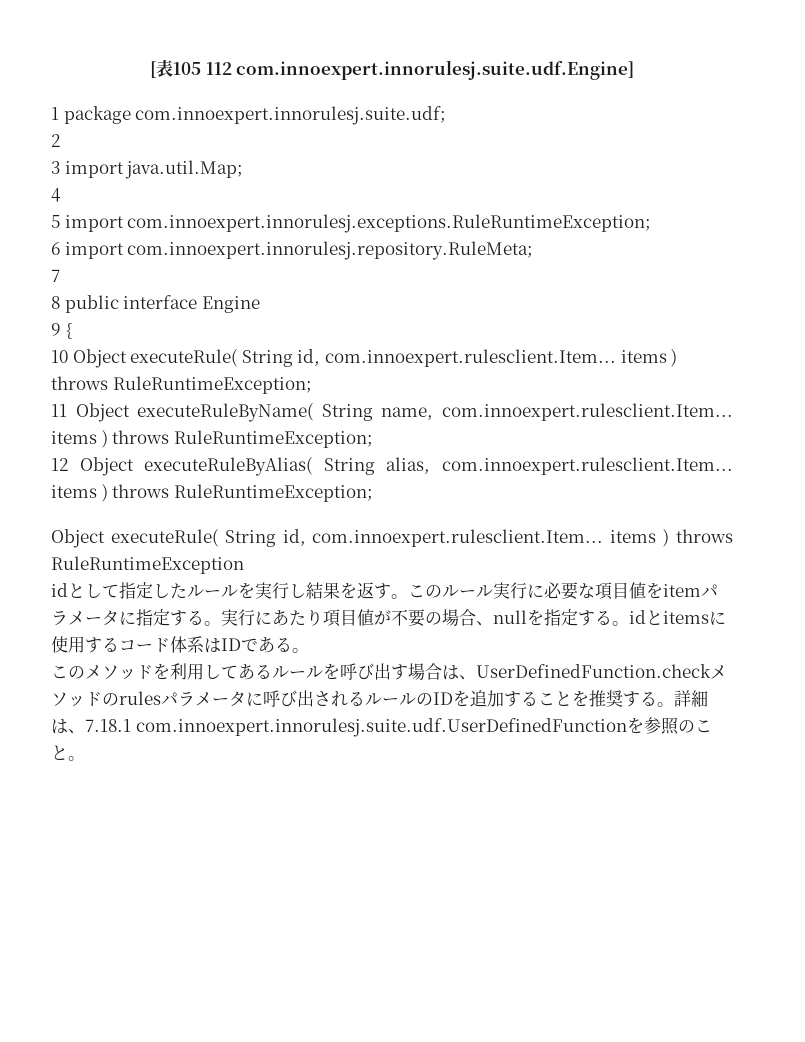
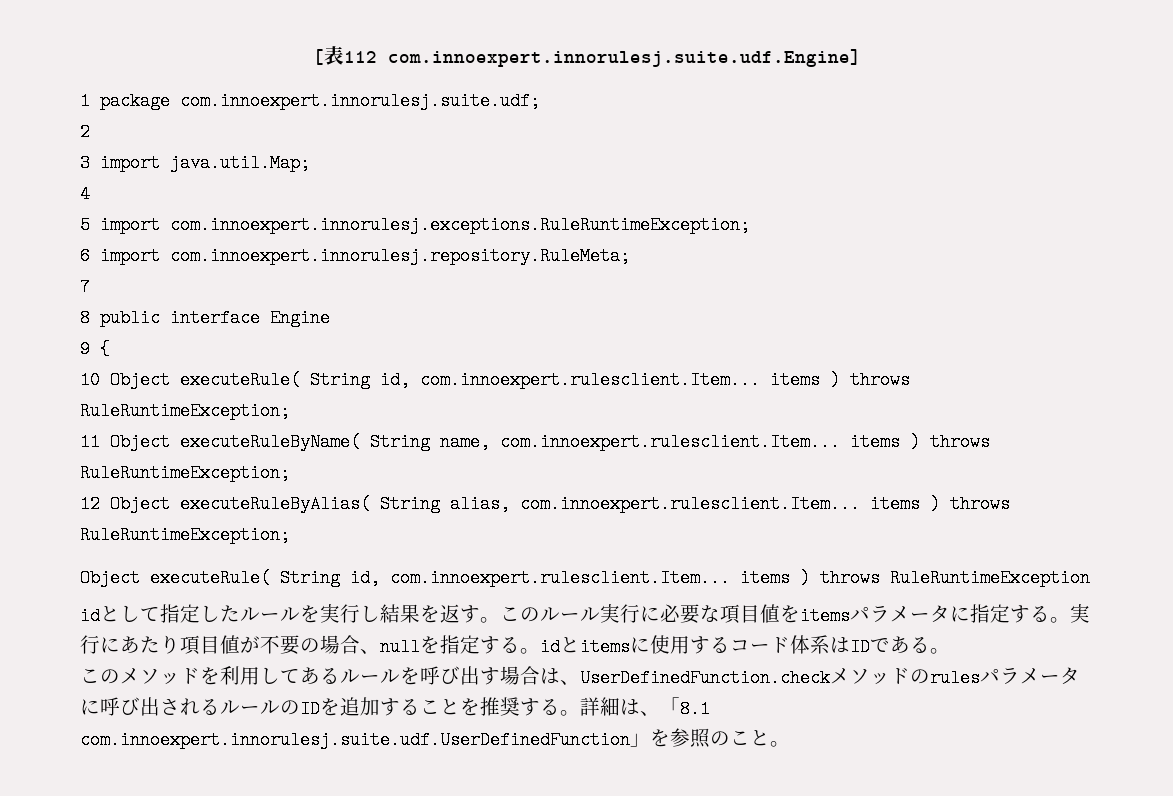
[172,62,201,75] 105 -> (344, 55) none
[663,584,701,597] item -> [800,607,850,625] items
[85,718,627,737] 7.18.1 com.innoexpert.innorulesj.suite.udf.UserDefinedFunction -> [660,697,710,718] [80,731,650,749] 「8.1 com.innoexpert.innorulesj.suite.udf.UserDefinedFunction」

